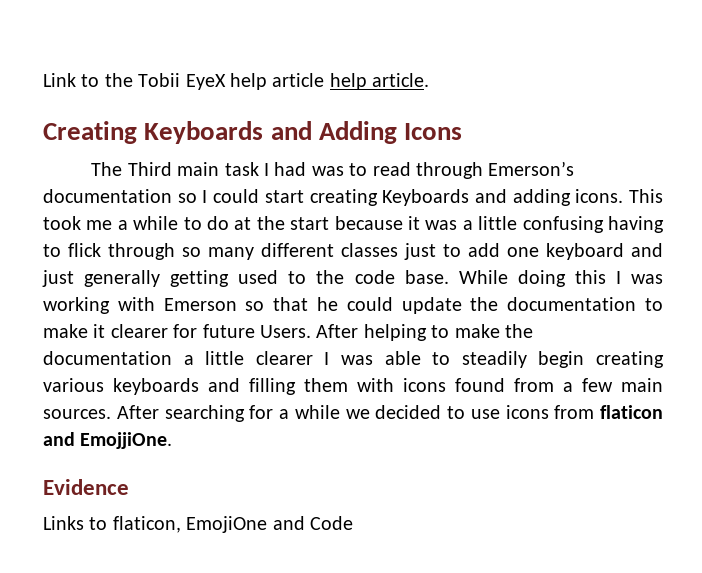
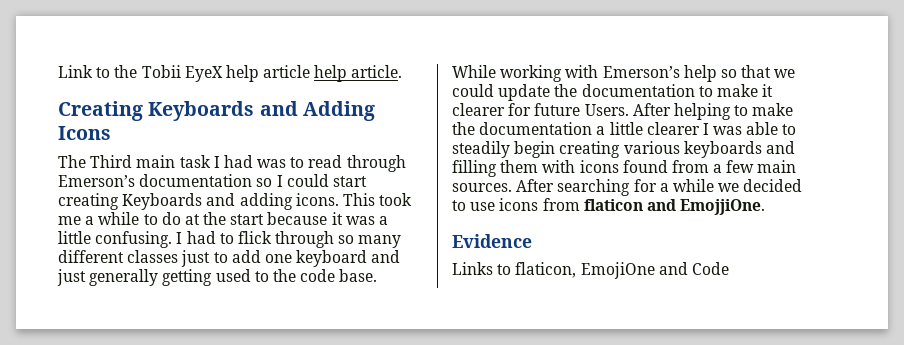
[522,216,664,233] confusing having -> [95,231,216,248] confusing. I had
[517,270,664,287] [43,297,237,314] doing this I was working with Emerson -> [500,65,717,82] working with Emerson’s help
[317,297,339,311] he -> [774,69,796,78] we

